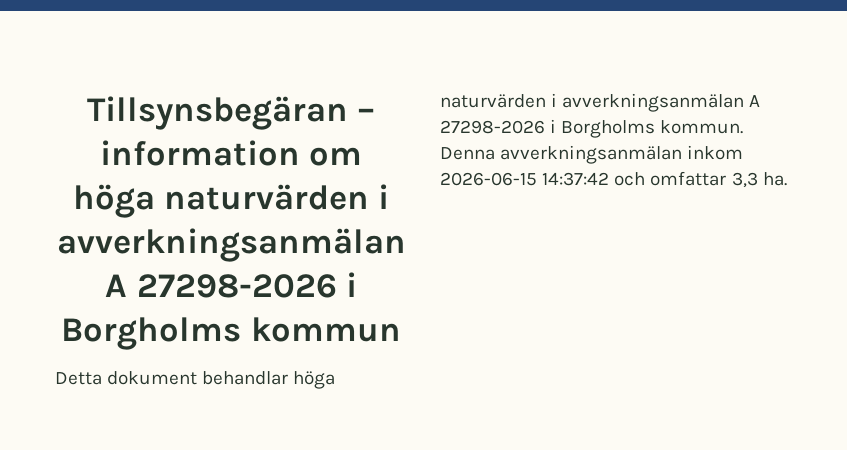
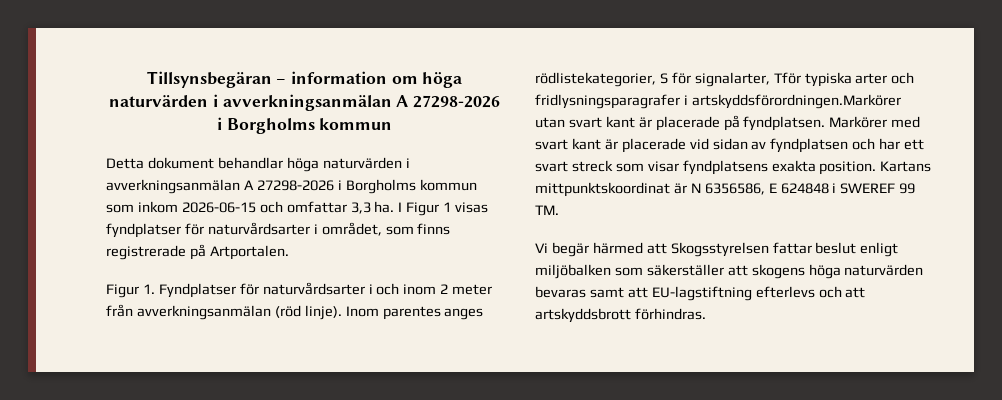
[660,120,744,134] [440,145,683,164] kommun. Denna avverkningsanmälan -> [419,179,477,191] [106,204,134,213] kommun som
[542,172,610,186] 14:37:42 -> (256, 207) none
(787, 179) none -> [398,202,489,216] [106,222,451,238] [106,244,289,260] [106,282,493,298] [106,304,484,320] [535,72,915,87] [535,94,901,109] [535,115,921,131] [535,138,925,153] [535,160,932,175] [535,182,916,197] [535,205,559,215] [535,242,899,257] [535,264,924,279] [535,286,866,301] [535,308,706,323] I Figur 1 visas fyndplatser för naturvårdsarter i området, som finns registrerade på Artportalen. // Figur 1. Fyndplatser för naturvårdsarter i och inom 2 meter från avverkningsanmälan (röd linje). Inom parentes anges rödlistekategorier, S för signalarter, Tför typiska arter och fridlysningsparagrafer i artskyddsförordningen.Markörer utan svart kant är placerade på fyndplatsen. Markörer med svart kant är placerade vid sidan av fyndplatsen och har ett svart streck som visar fyndplatsens exakta position. Kartans mittpunktskoordinat är N 6356586, E 624848 i SWEREF 99 TM. // Vi begär härmed att Skogsstyrelsen fattar beslut enligt miljöbalken som säkerställer att skogens höga naturvärden bevaras samt att EU-lagstiftning efterlevs och att artskyddsbrott förhindras.

